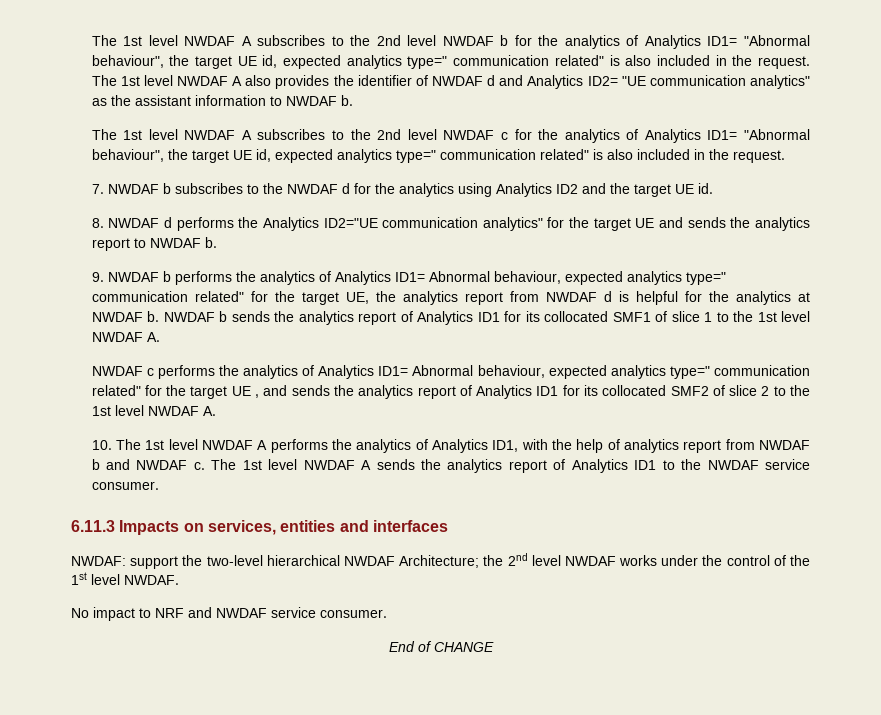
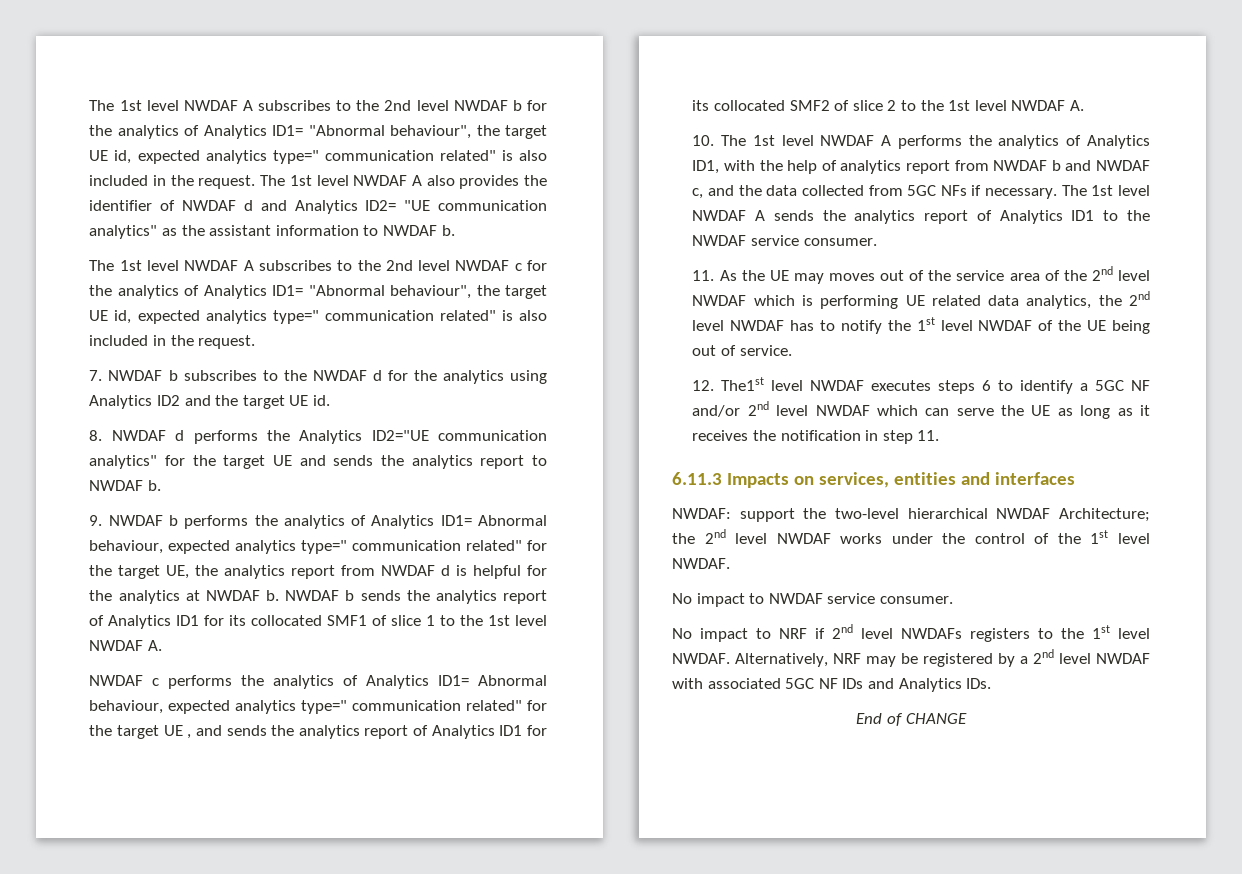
[193,462,205,470] c. -> [692,185,1058,199] c, and the data collected from 5GC NFs if necessary.
(159, 485) none -> [692,266,1150,284] [692,291,1150,309] [692,317,1150,334] [692,345,792,356] [692,377,1150,394] [692,401,1150,419] [692,430,940,444] // 11. As the UE may moves out of the service area of the 2nd level NWDAF which is performing UE related data analytics, the 2nd level NWDAF has to notify the 1st level NWDAF of the UE being out of service. // 12. The1st level NWDAF executes steps 6 to identify a 5GC NF and/or 2nd level NWDAF which can serve the UE as long as it receives the notification in step 11.
[155,607,387,618] NRF and NWDAF service consumer. -> [768,593,953,604] [672,624,1150,642] [672,649,1150,667] [672,678,992,692] NWDAF service consumer. // No impact to NRF if 2nd level NWDAFs registers to the 1st level NWDAF. Alternatively, NRF may be registered by a 2nd level NWDAF with associated 5GC NF IDs and Analytics IDs.

